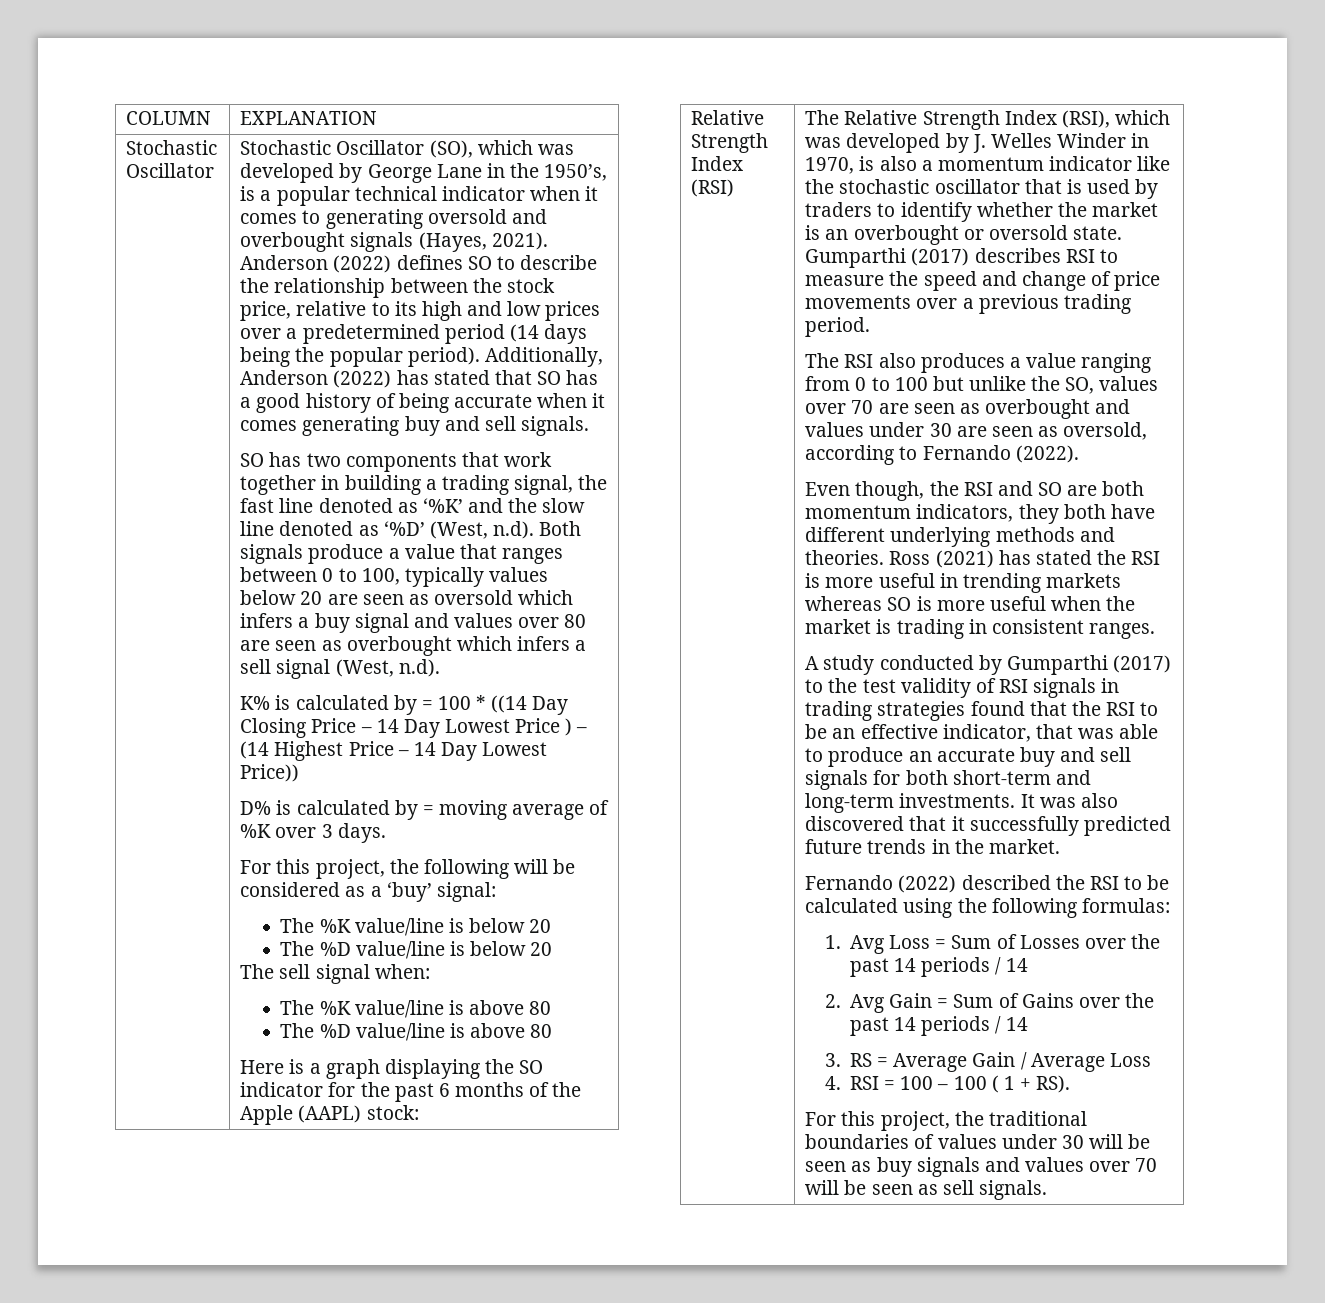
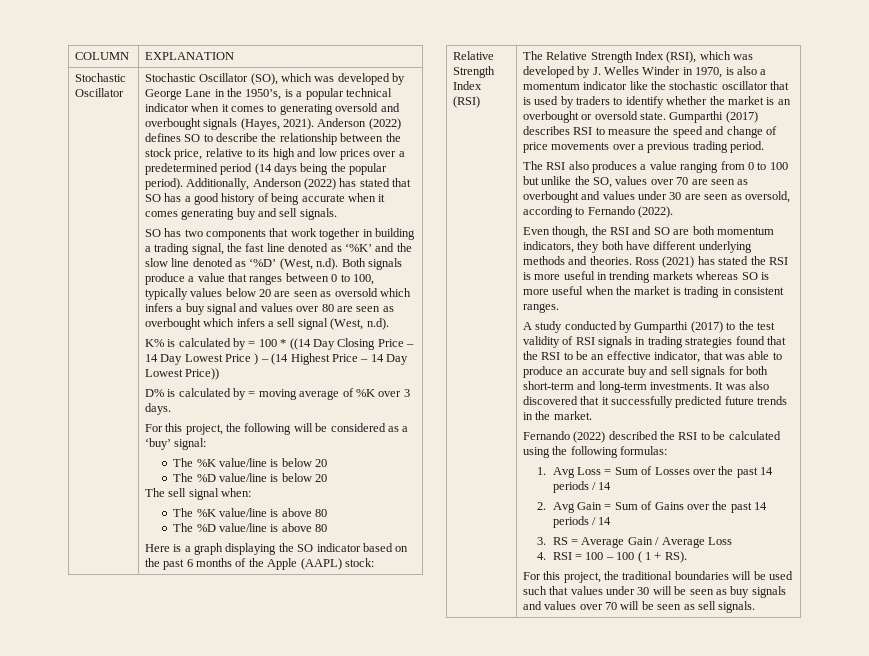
[328,1082,356,1097] for -> [362,543,409,552] based on
[914,1134,935,1149] of -> [732,571,793,580] [522,586,569,595] will be used such that

